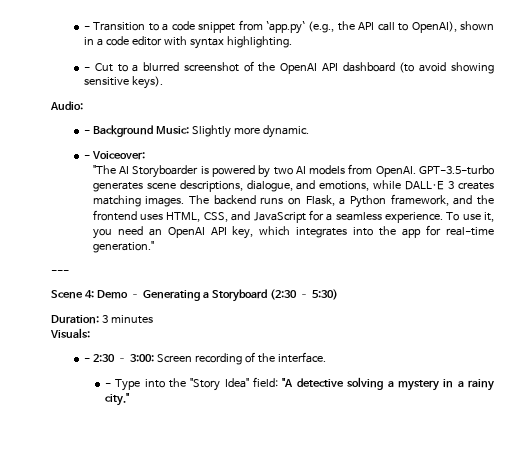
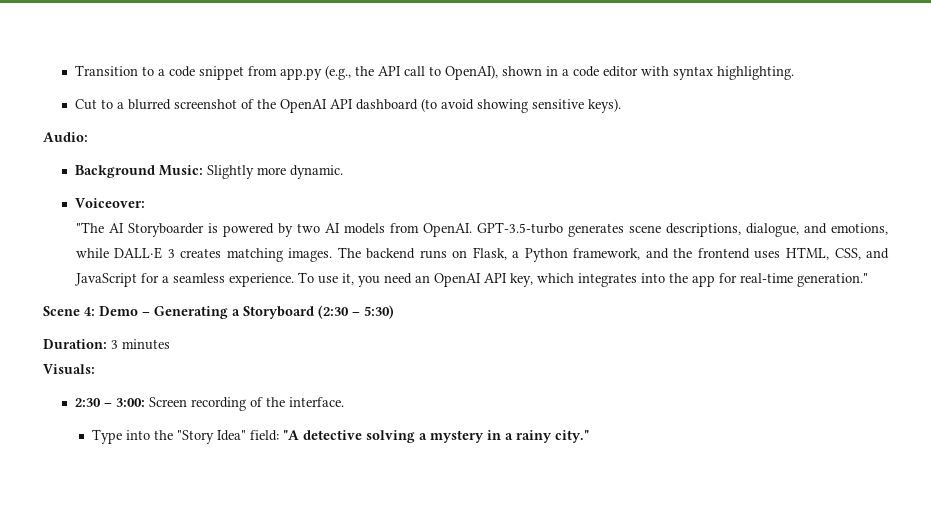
[83,26,90,30] - -> (75, 70) none
[265,21,305,34] `app.py` -> [280,68,323,80] app.py
[83,67,90,71] - -> (795, 73) none
[83,130,90,134] - -> (88, 137) none
[83,155,90,159] - -> (344, 172) none
[51,270,69,274] // --- -> (868, 280) none
[83,358,90,362] - -> (95, 369) none
[104,383,111,387] - -> (345, 402) none

